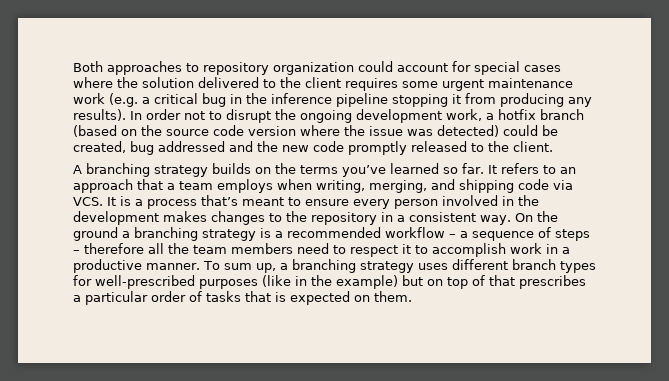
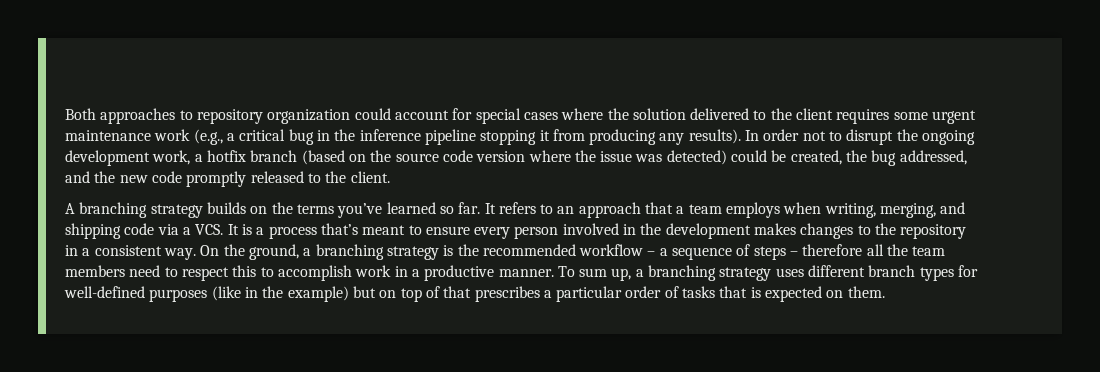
[109,93,138,107] (e.g. -> [193,129,223,145] (e.g.,
[130,141,225,155] bug addressed -> [846,150,967,166] the bug addressed,
(573, 185) none -> [182,227,191,235] a
[73,227,118,241] ground -> [248,244,299,260] ground,
[275,231,283,238] a -> [457,244,479,256] the
[402,244,411,254] it -> [232,265,257,277] this
[95,275,195,289] well-prescribed -> [64,286,145,298] well-defined

